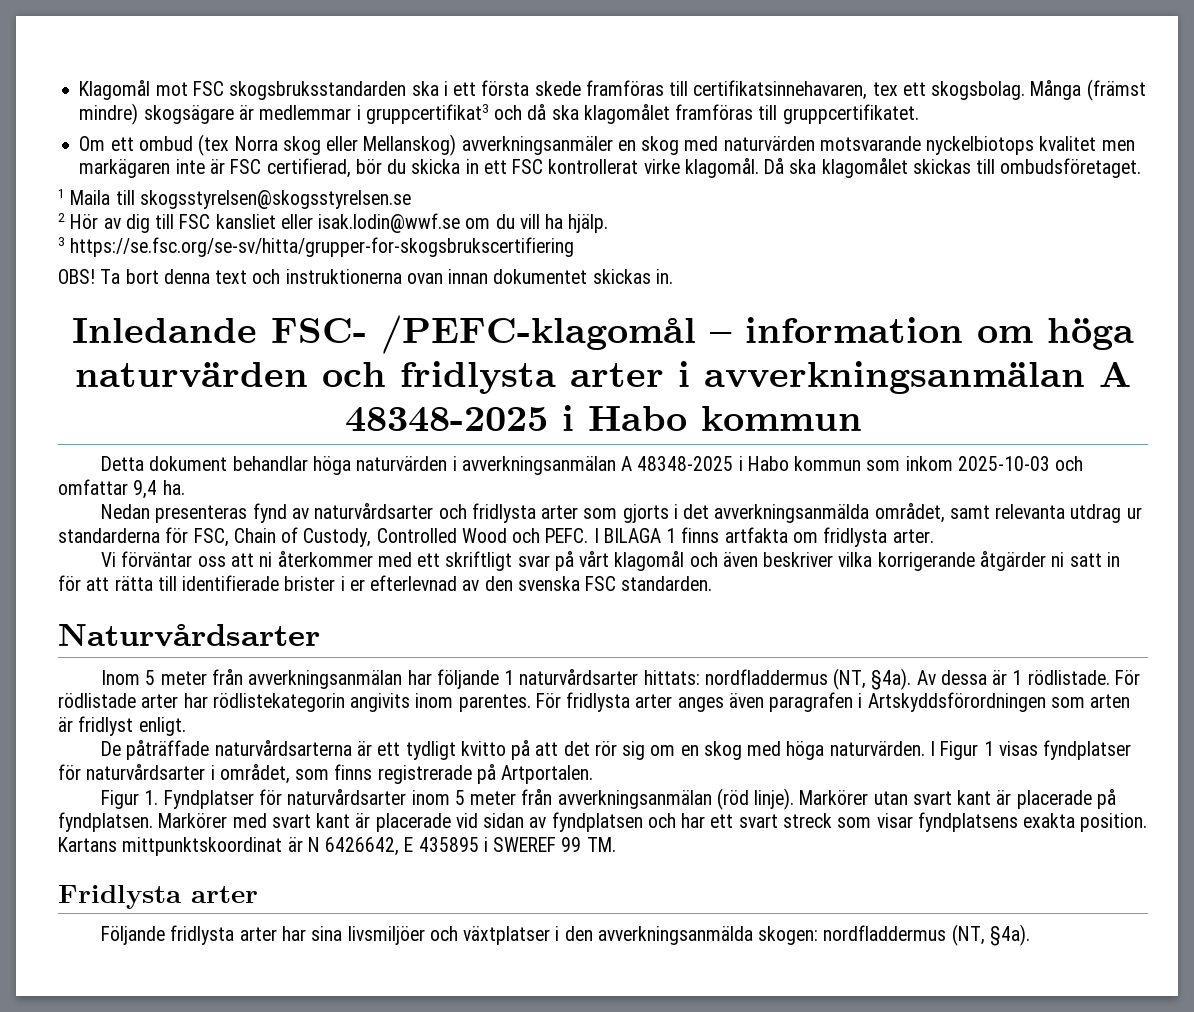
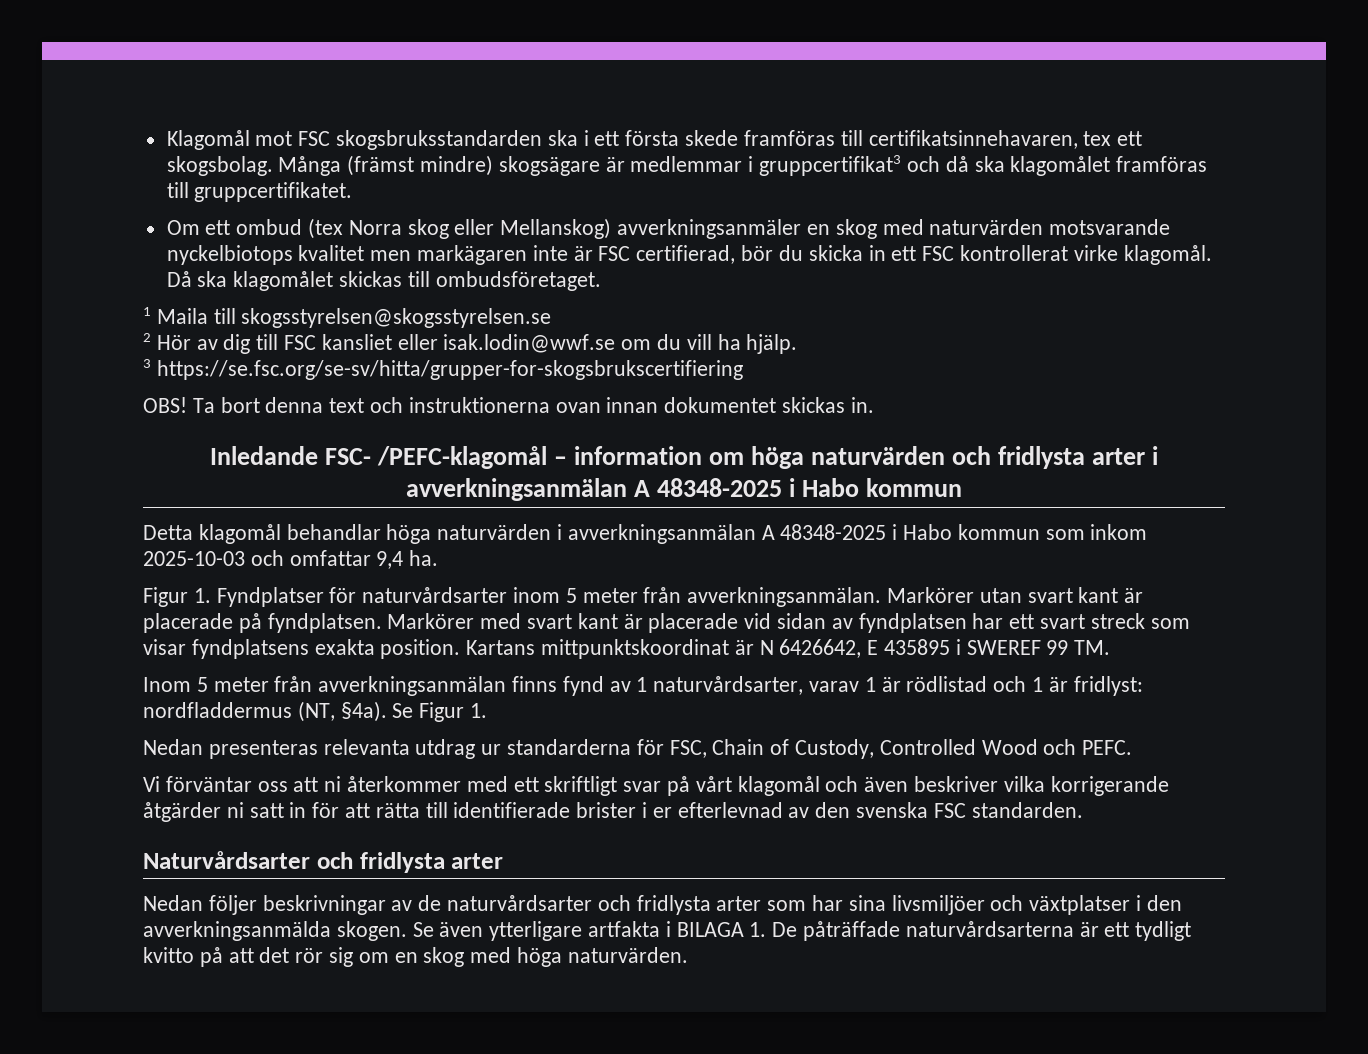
[149,456,228,471] dokument -> [198,524,281,544] klagomål
[101,503,990,523] Nedan presenteras fynd av naturvårdsarter och fridlysta arter som gjorts i det avverkningsanmälda området, samt -> [143,587,1144,607] [143,613,1190,633] [143,639,1111,659] [143,676,1143,696] [143,701,488,722] [143,739,318,759] Figur 1. Fyndplatser för naturvårdsarter inom 5 meter från avverkningsanmälan. Markörer utan svart kant är placerade på fyndplatsen. Markörer med svart kant är placerade vid sidan av fyndplatsen har ett svart streck som visar fyndplatsens exakta position. Kartans mittpunktskoordinat är N 6426642, E 435895 i SWEREF 99 TM. // Inom 5 meter från avverkningsanmälan finns fynd av 1 naturvårdsarter, varav 1 är rödlistad och 1 är fridlyst: nordfladdermus (NT, §4a). Se Figur 1. // Nedan presenteras
[593,527,934,547] I BILAGA 1 finns artfakta om fridlysta arter. -> (1133, 747) none
[101,668,1140,690] [58,692,1131,712] [58,716,186,736] // Inom 5 meter från avverkningsanmälan har följande 1 naturvårdsarter hittats: nordfladdermus (NT, §4a). Av dessa är 1 rödlistade. För rödlistade arter har rödlistekategorin angivits inom parentes. För fridlysta arter anges även paragrafen i Artskyddsförordningen som arten är fridlyst enligt. // -> [316,852,504,873] [143,895,1182,915] [143,921,767,941] och fridlysta arter // Nedan följer beskrivningar av de naturvårdsarter och fridlysta arter som har sina livsmiljöer och växtplatser i den avverkningsanmälda skogen. Se även ytterligare artfakta i BILAGA 1.
[929,740,1132,760] [58,764,594,784] [101,788,1116,810] [58,812,1148,832] [58,837,616,856] [58,885,258,909] [101,924,1030,946] I Figur 1 visas fyndplatser för naturvårdsarter i området, som finns registrerade på Artportalen. // Figur 1. Fyndplatser för naturvårdsarter inom 5 meter från avverkningsanmälan (röd linje). Markörer utan svart kant är placerade på fyndplatsen. Markörer med svart kant är placerade vid sidan av fyndplatsen och har ett svart streck som visar fyndplatsens exakta position. Kartans mittpunktskoordinat är N 6426642, E 435895 i SWEREF 99 TM. // Fridlysta arter // Följande fridlysta arter har sina livsmiljöer och växtplatser i den avverkningsanmälda skogen: nordfladdermus (NT, §4a). -> (688, 955) none

